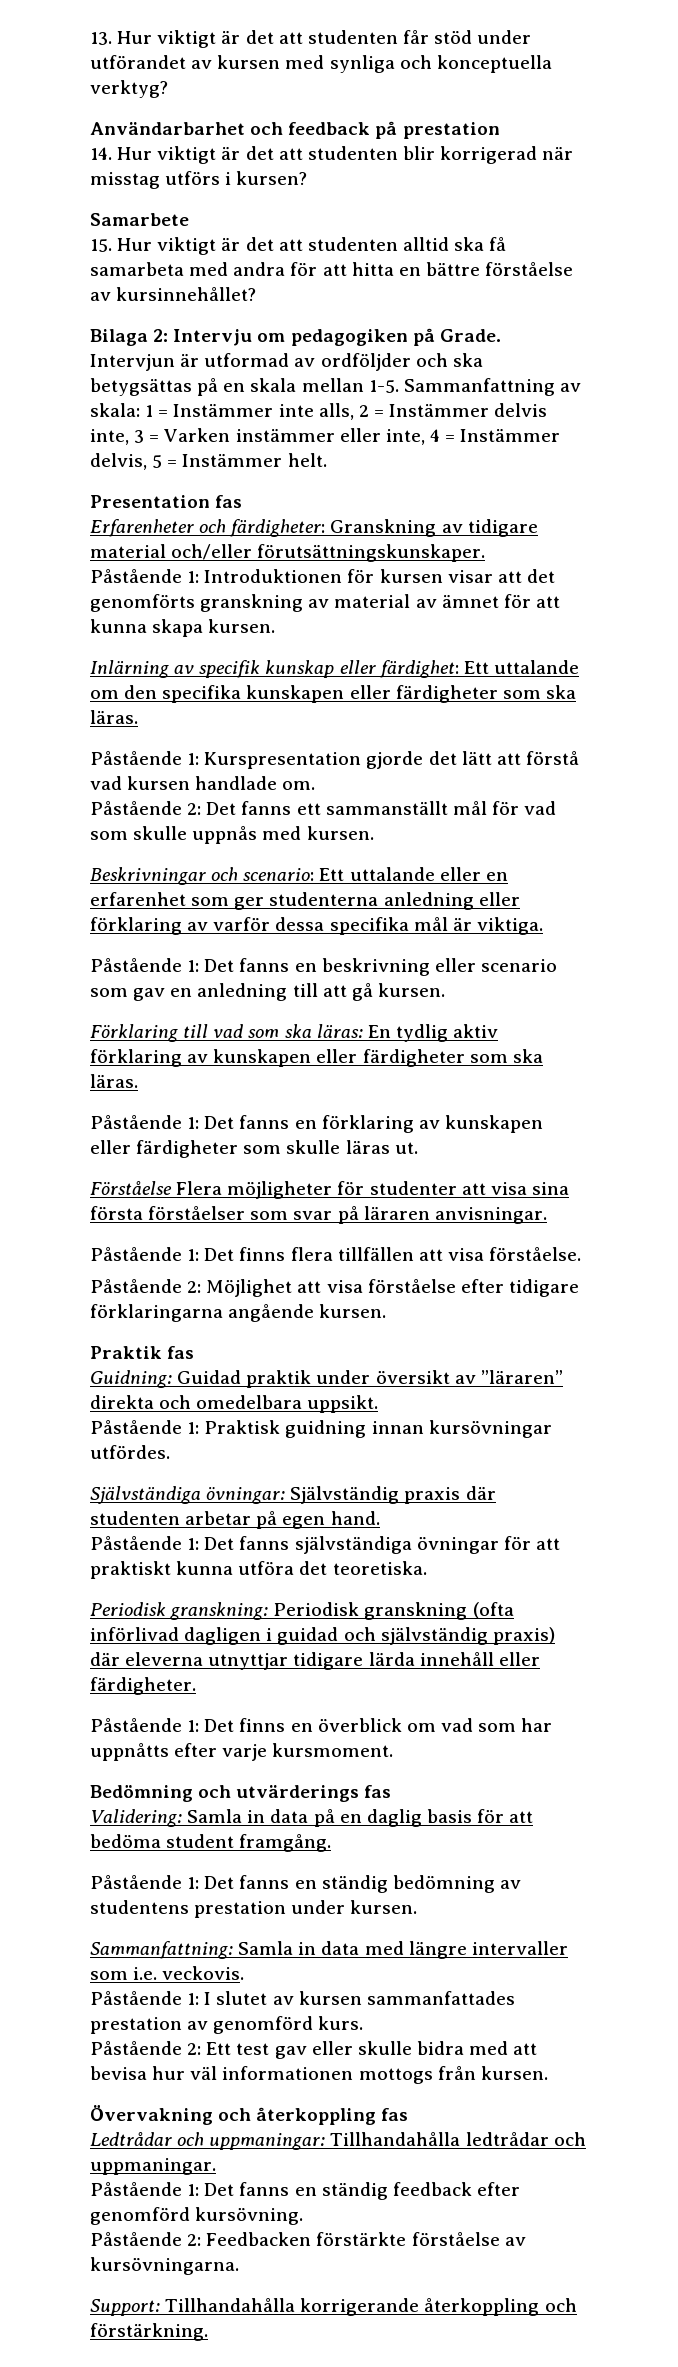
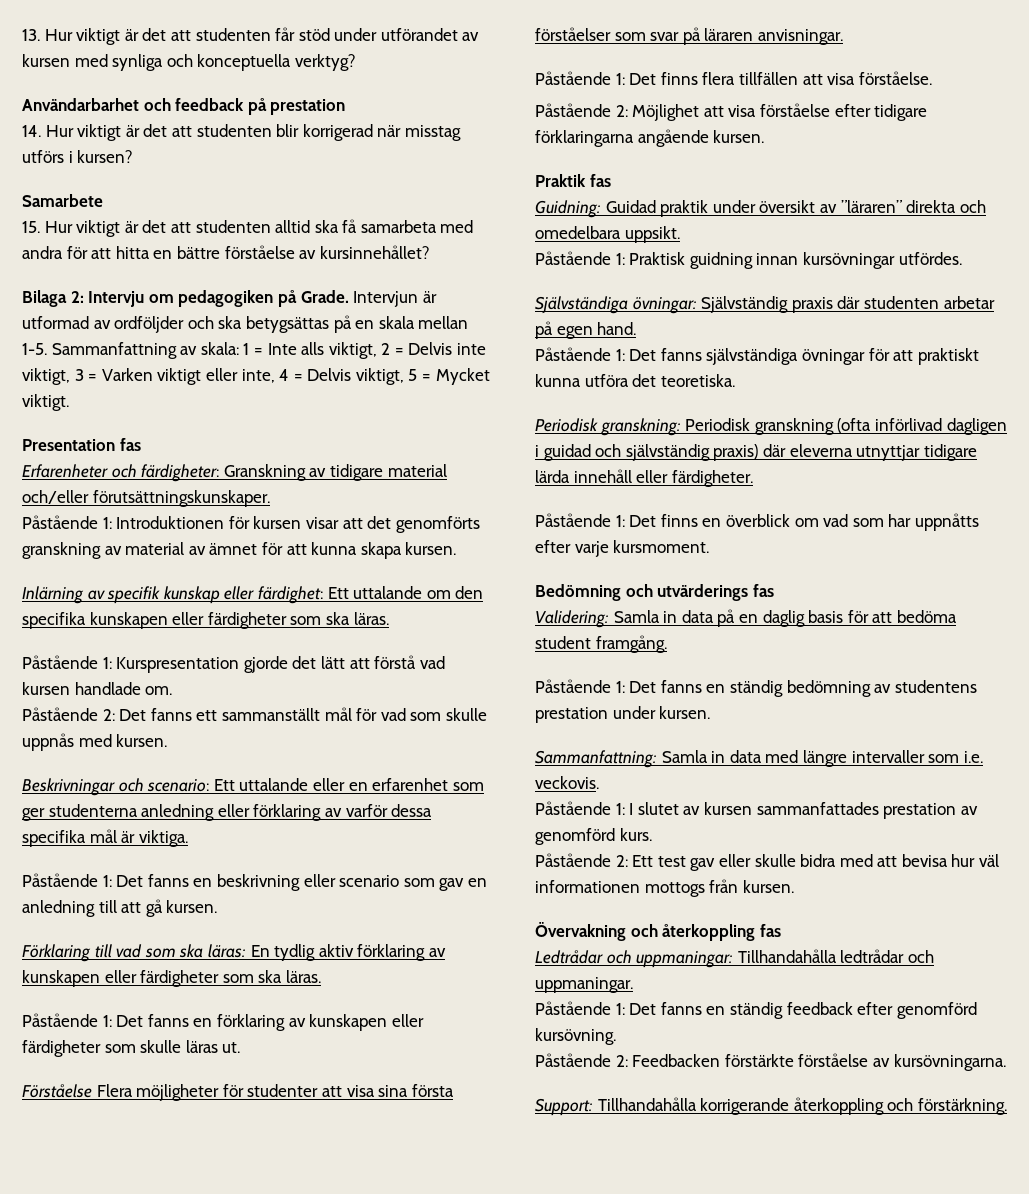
[173,403,548,420] [90,429,129,445] Instämmer inte alls, 2 = Instämmer delvis inte, -> [267,342,487,359] [22,368,70,385] Inte alls viktigt, 2 = Delvis inte viktigt,
[235,428,335,442] instämmer -> [157,368,202,385] viktigt
[460,428,561,442] [90,453,327,470] Instämmer delvis, 5 = Instämmer helt. -> [307,368,490,385] [22,394,69,411] Delvis viktigt, 5 = Mycket viktigt.

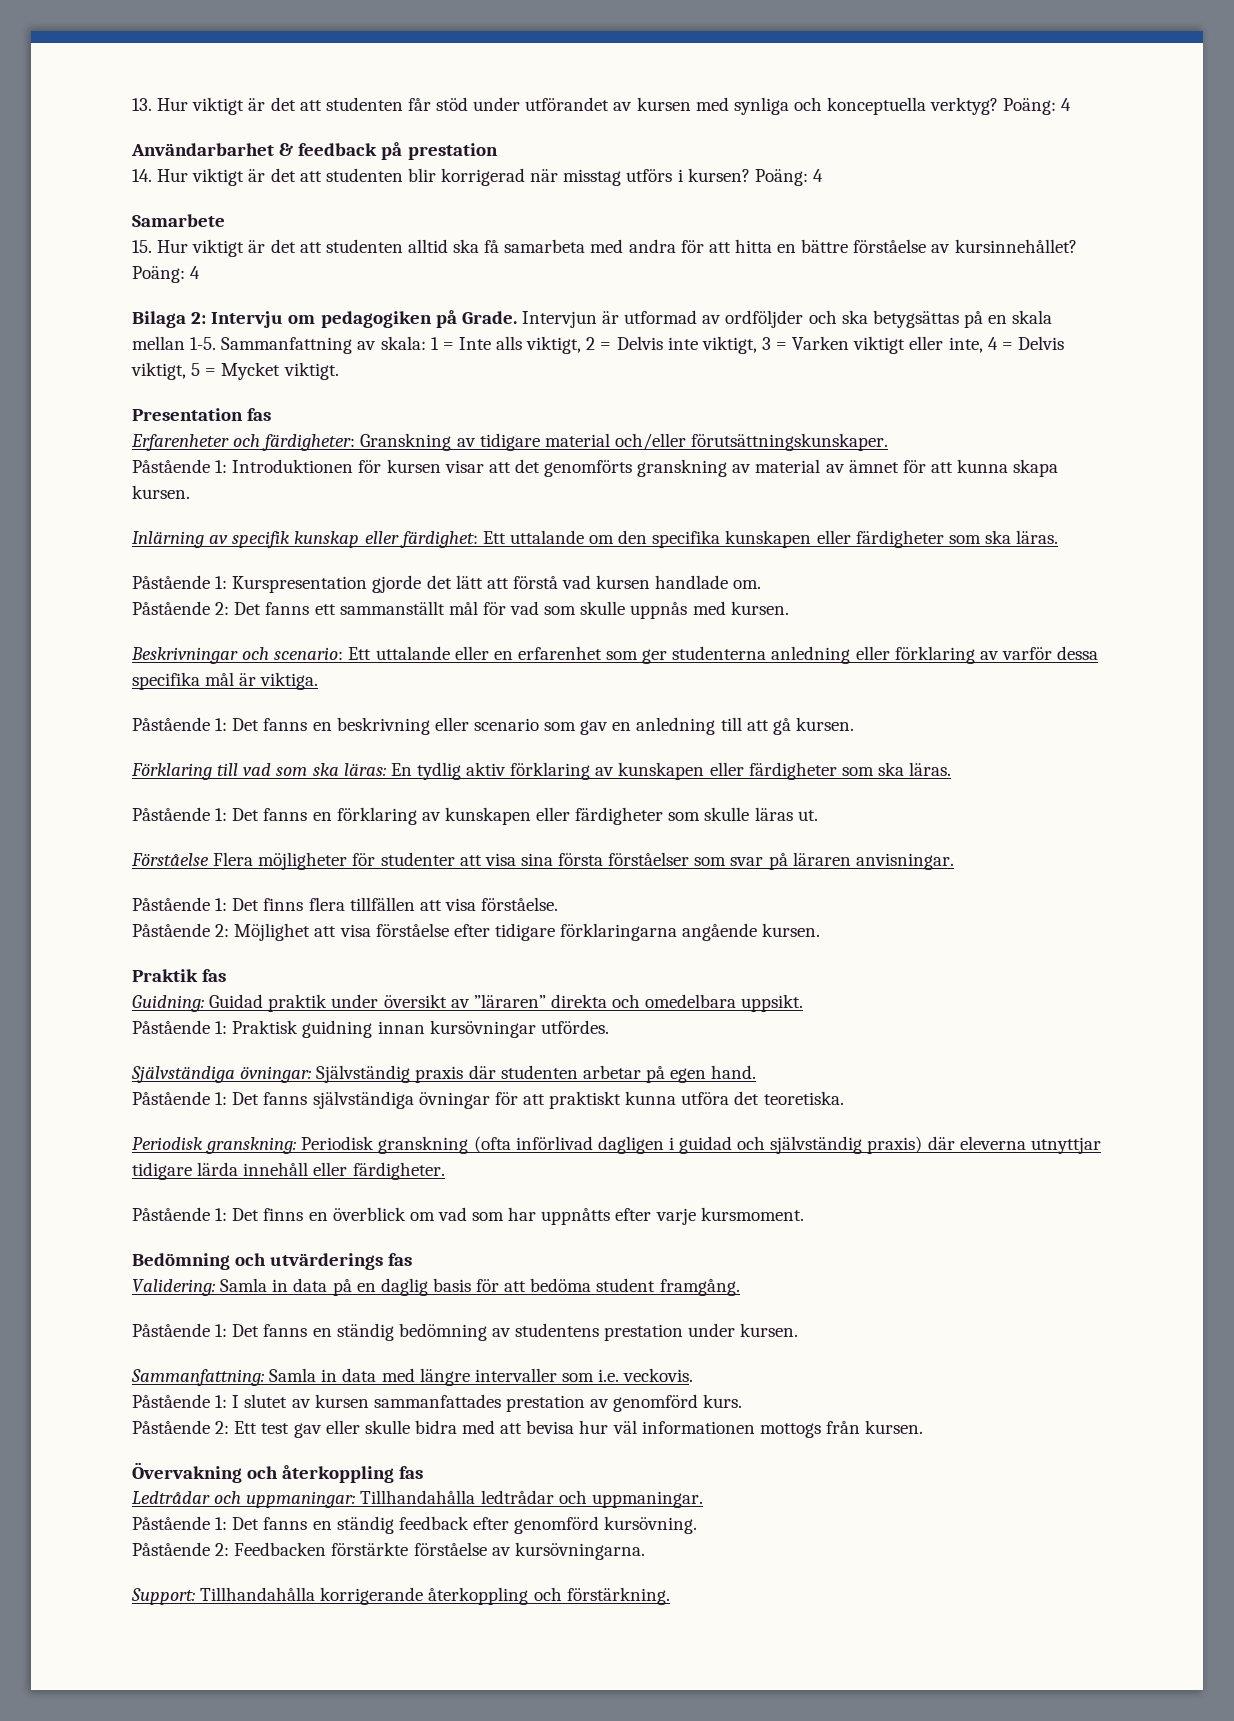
(356, 62) none -> [1003,98,1072,115] Poäng: 4
[143,98,171,111] och -> [279,143,294,156] &
(134, 156) none -> [754,169,823,186] Poäng: 4
(430, 252) none -> [132,266,201,283] Poäng: 4

